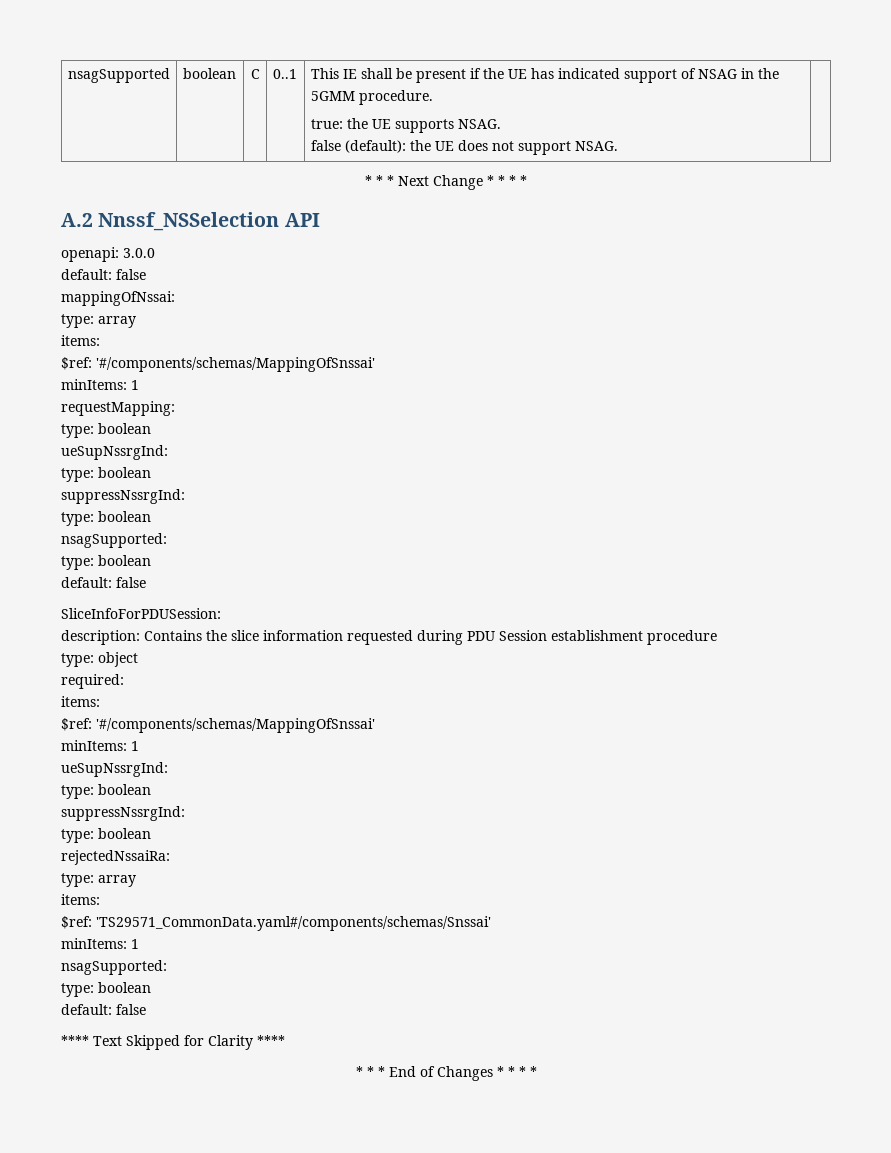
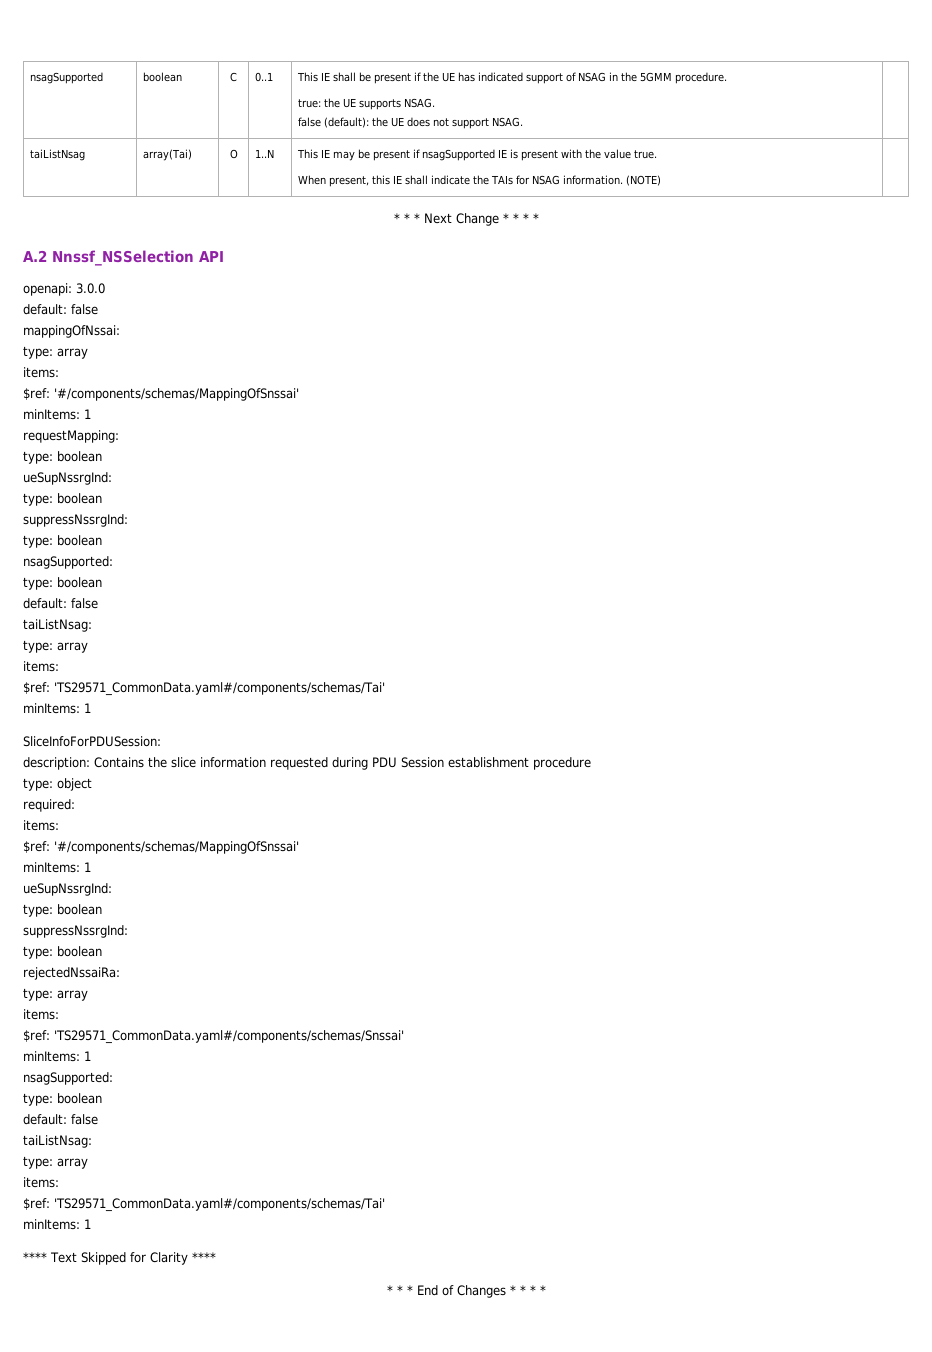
(618, 146) none -> [29,149,85,161] [142,149,192,161] [229,149,238,159] [254,149,274,158] [296,149,657,161] [297,175,661,187] // taiListNsag | array(Tai) | O | 1..N | This IE may be present if nsagSupported IE is present with the value true. // When present, this IE shall indicate the TAIs for NSAG information. (NOTE) |
(146, 582) none -> [23,619,92,632] [23,640,88,653] [23,661,59,672] [23,682,385,696] [23,703,91,714] // taiListNsag: // type: array // items: // $ref: 'TS29571_CommonData.yaml#/components/schemas/Tai' // minItems: 1
(146, 1009) none -> [23,1135,92,1148] [23,1156,88,1169] [23,1177,59,1188] [23,1198,385,1212] [23,1219,91,1230] // taiListNsag: // type: array // items: // $ref: 'TS29571_CommonData.yaml#/components/schemas/Tai' // minItems: 1

